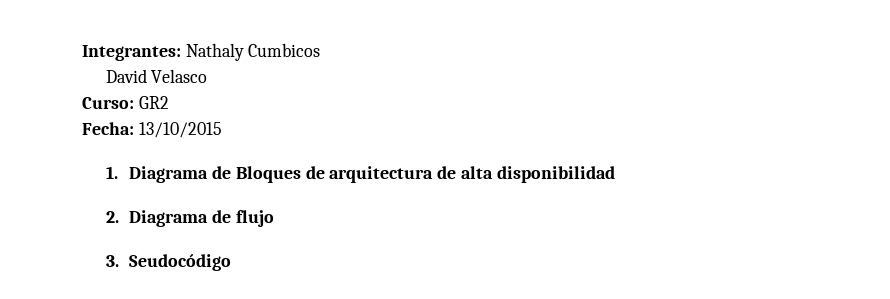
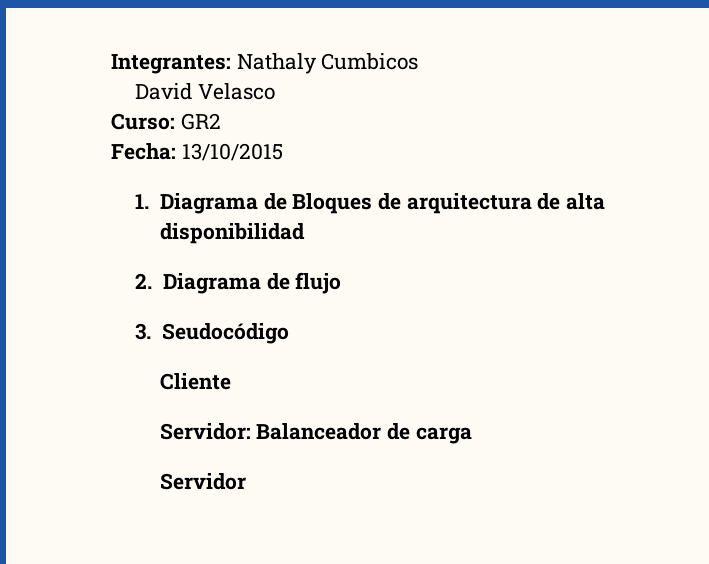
(232, 262) none -> [159,373,231,390] [159,423,472,444] [159,473,246,490] // Cliente // Servidor: Balanceador de carga // Servidor

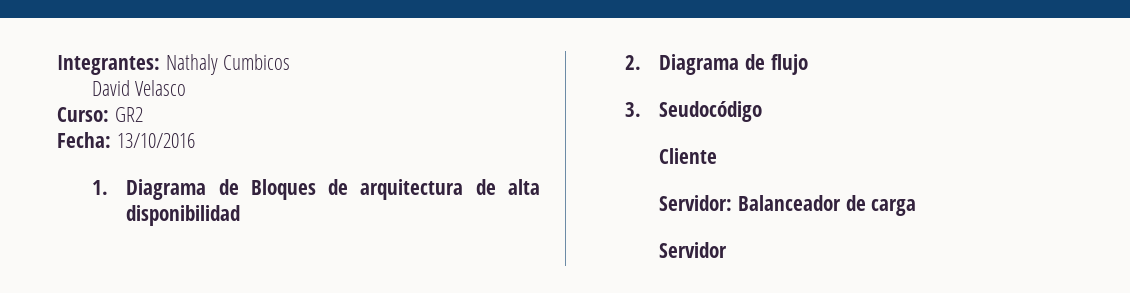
[181,143,283,161] 13/10/2015 -> [116,133,195,148] 13/10/2016

